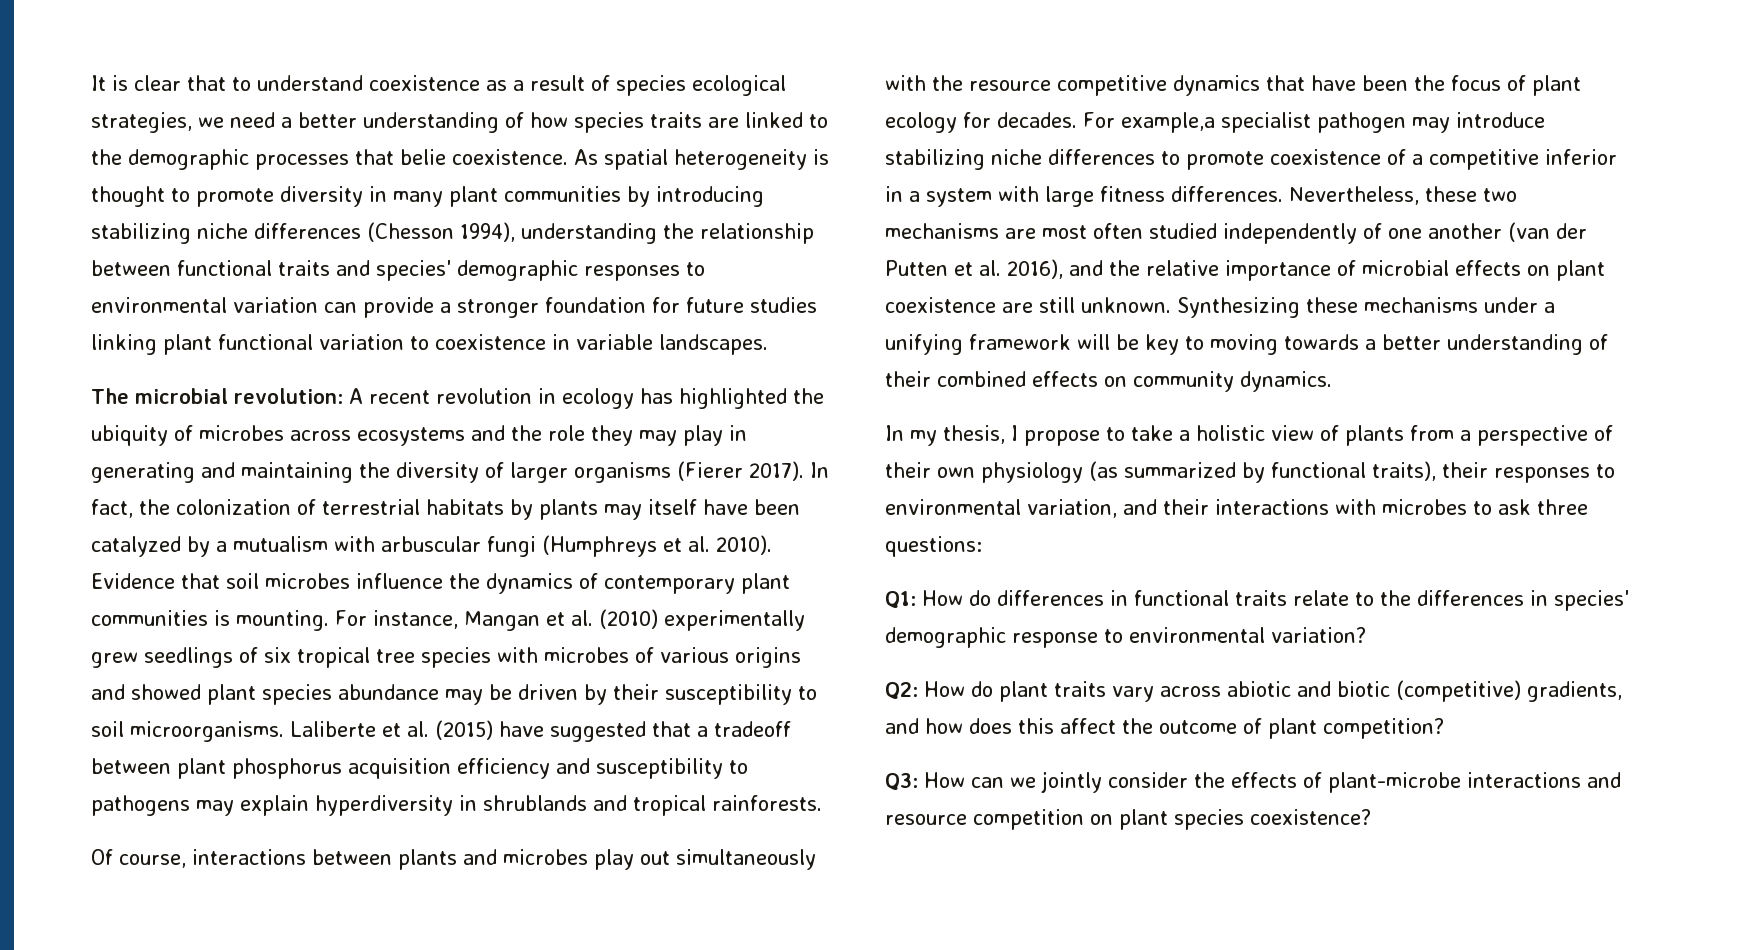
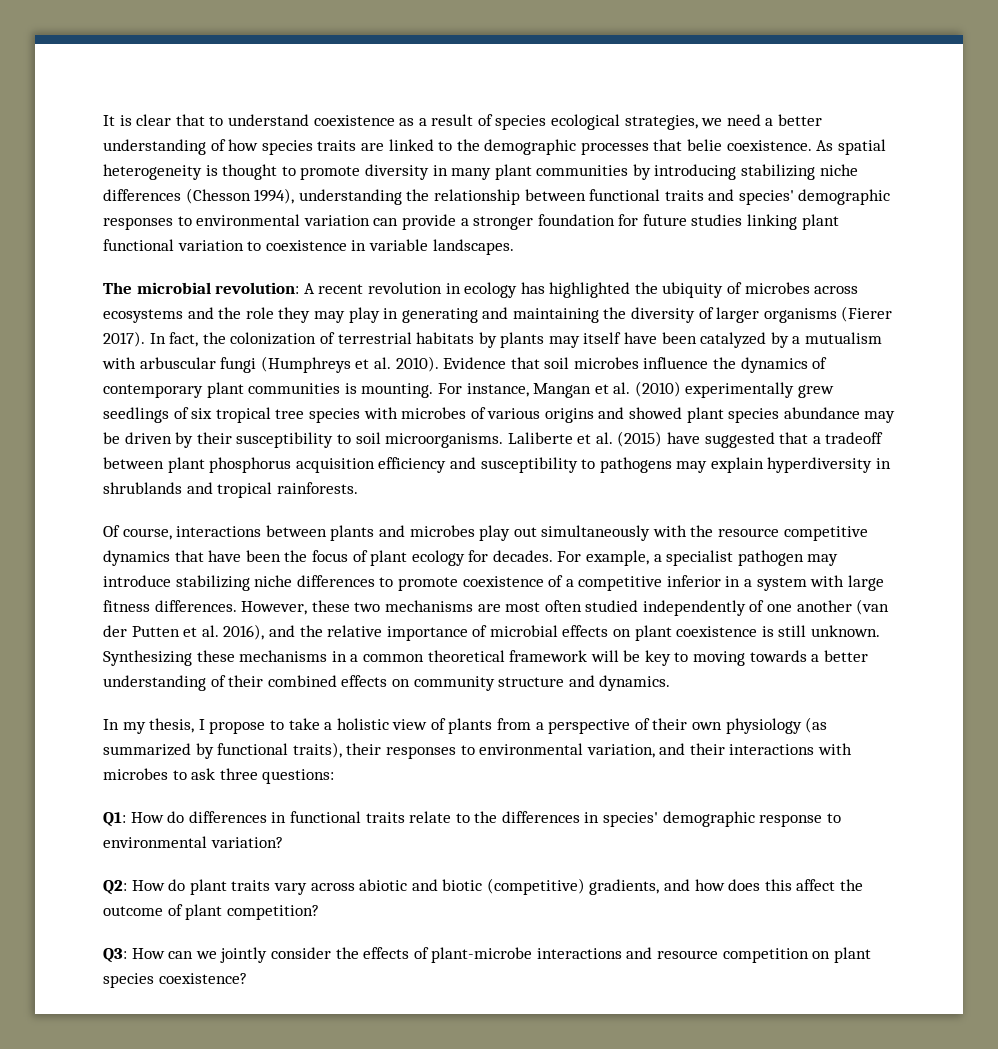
[1120,112,1215,133] example,a -> [586,550,662,566] example, a
[1289,186,1419,205] Nevertheless, -> [241,601,308,615] However,
[1002,302,1033,313] are -> [761,626,774,637] is
[1484,297,1555,313] [885,334,963,355] under a unifying -> [331,650,505,662] in a common theoretical
(1234, 381) none -> [498,675,595,687] structure and

